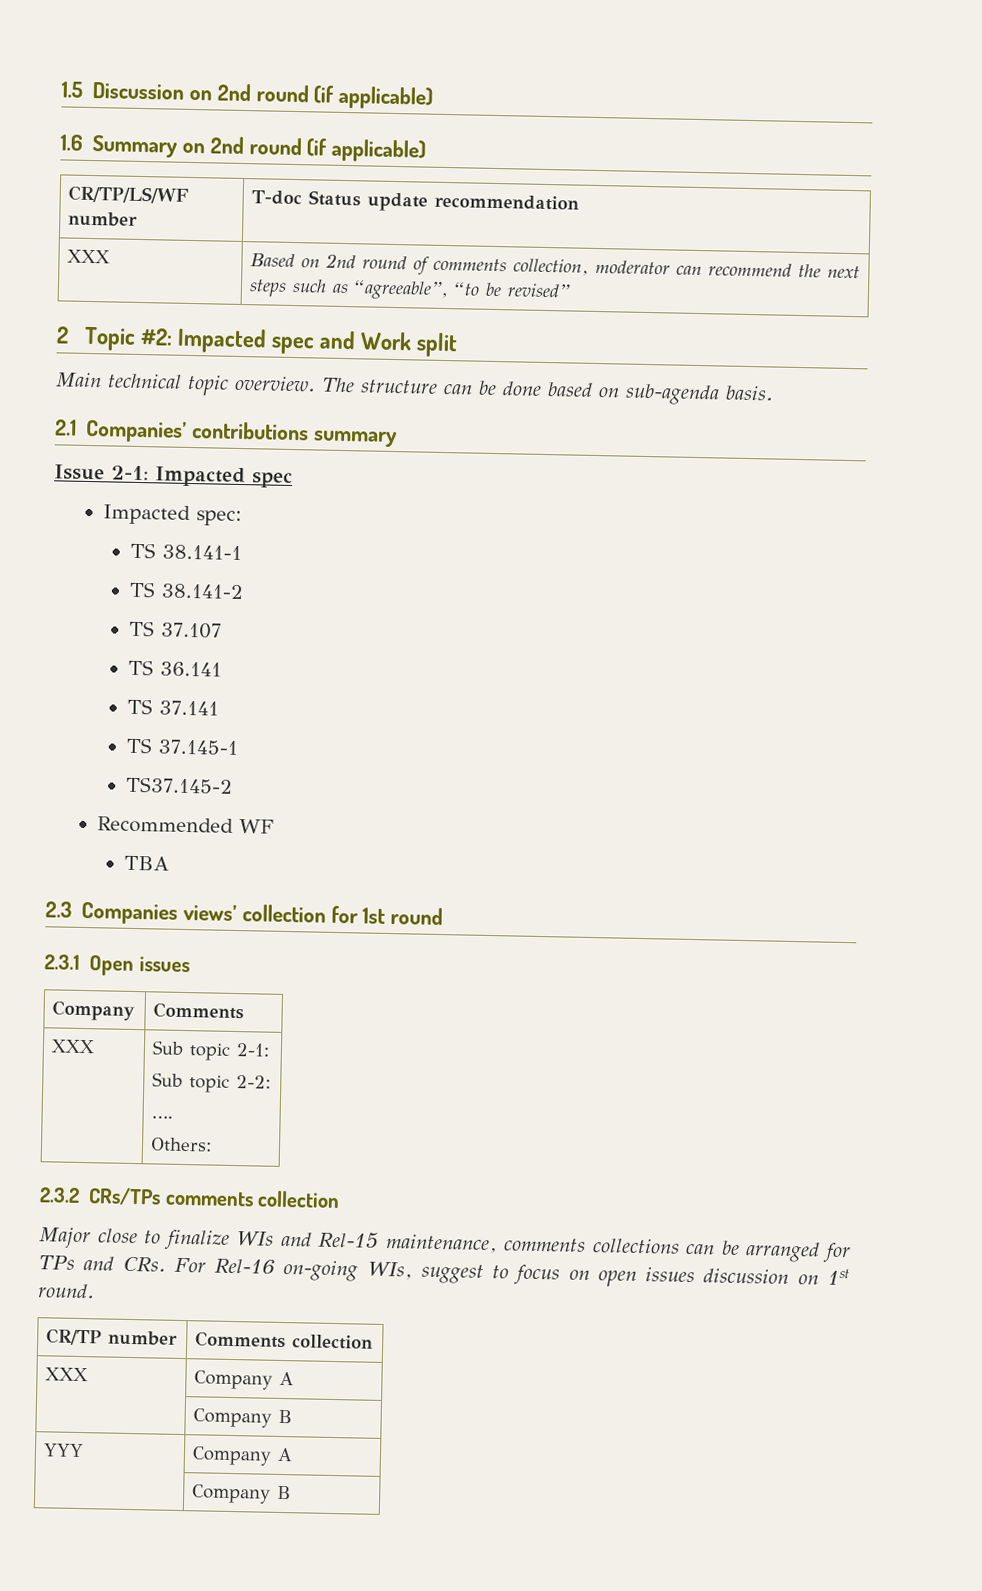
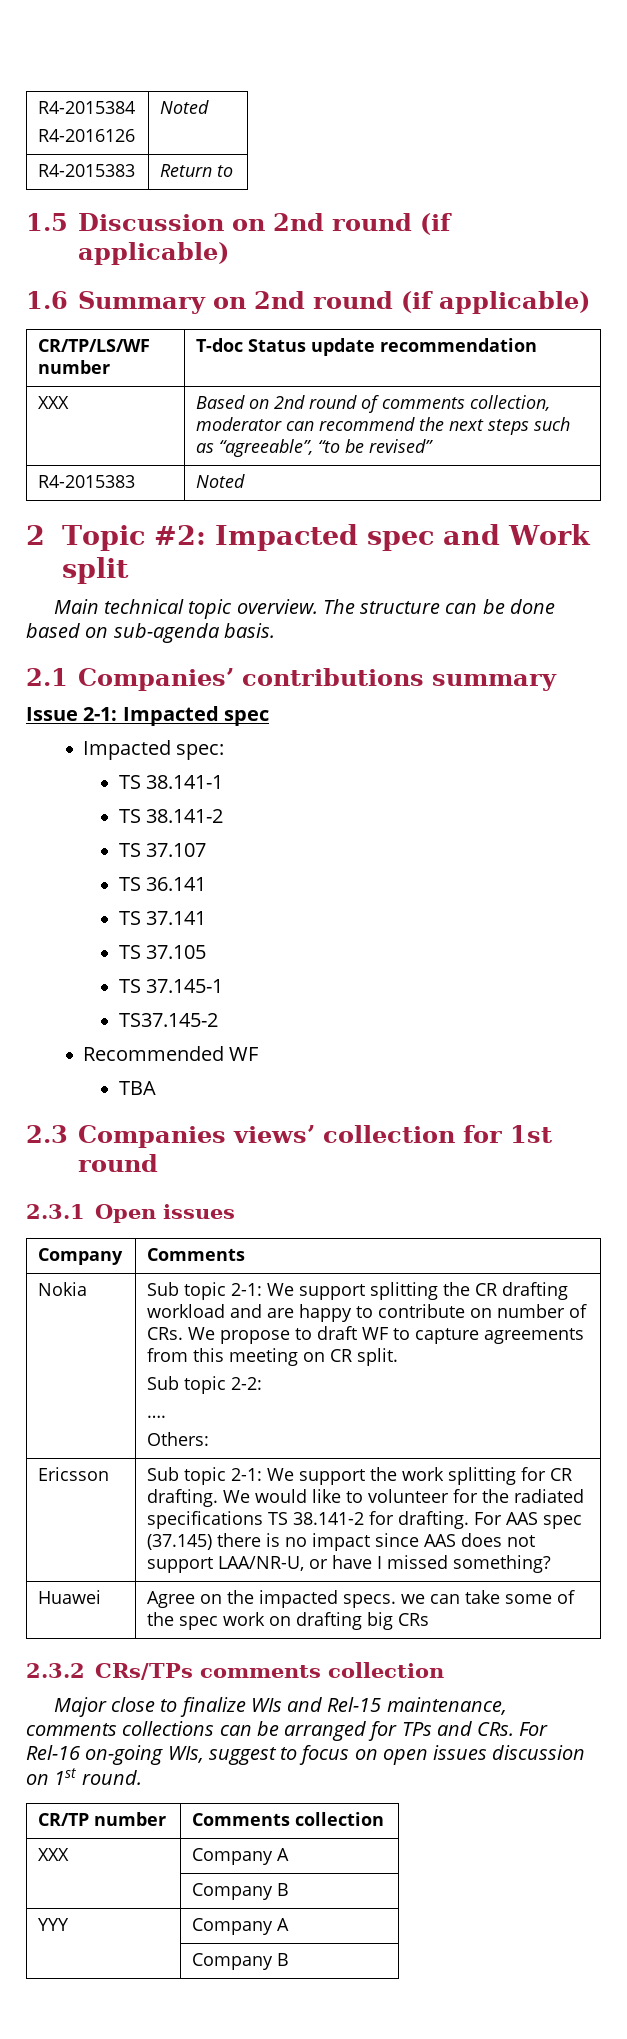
(61, 89) none -> [38,101,136,114] [38,129,136,142] [160,100,210,114] [38,164,136,177] [160,164,234,177] R4-2015384 // R4-2016126 | Noted // R4-2015383 | Return to //
(572, 290) none -> [38,475,136,488] [196,474,246,488] // R4-2015383 | Noted
(220, 708) none -> [118,945,207,959] // TS 37.105
[51,1039,96,1054] [152,1040,271,1061] XXX | Sub topic 2-1: -> [38,1282,88,1296] [147,1282,569,1300] [147,1304,588,1322] [147,1326,585,1344] [147,1348,399,1366] Nokia | Sub topic 2-1: We support splitting the CR drafting workload and are happy to contribute on number of CRs. We propose to draft WF to capture agreements from this meeting on CR split.
(213, 1144) none -> [38,1467,110,1481] [147,1467,573,1485] [147,1489,585,1507] [147,1511,583,1529] [147,1533,536,1551] [147,1555,552,1573] [38,1590,102,1604] [147,1590,576,1608] [147,1612,430,1630] // Ericsson | Sub topic 2-1: We support the work splitting for CR drafting. We would like to volunteer for the radiated specifications TS 38.141-2 for drafting. For AAS spec (37.145) there is no impact since AAS does not support LAA/NR-U, or have I missed something? // Huawei | Agree on the impacted specs. we can take some of the spec work on drafting big CRs

